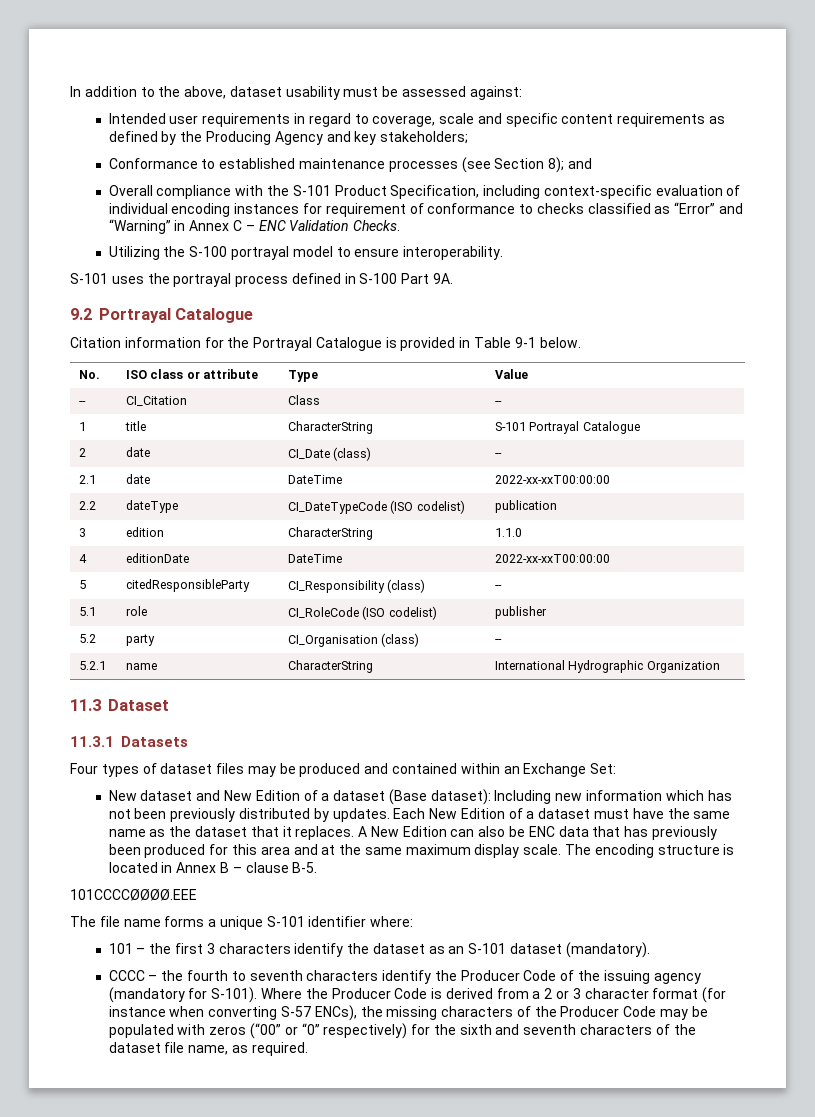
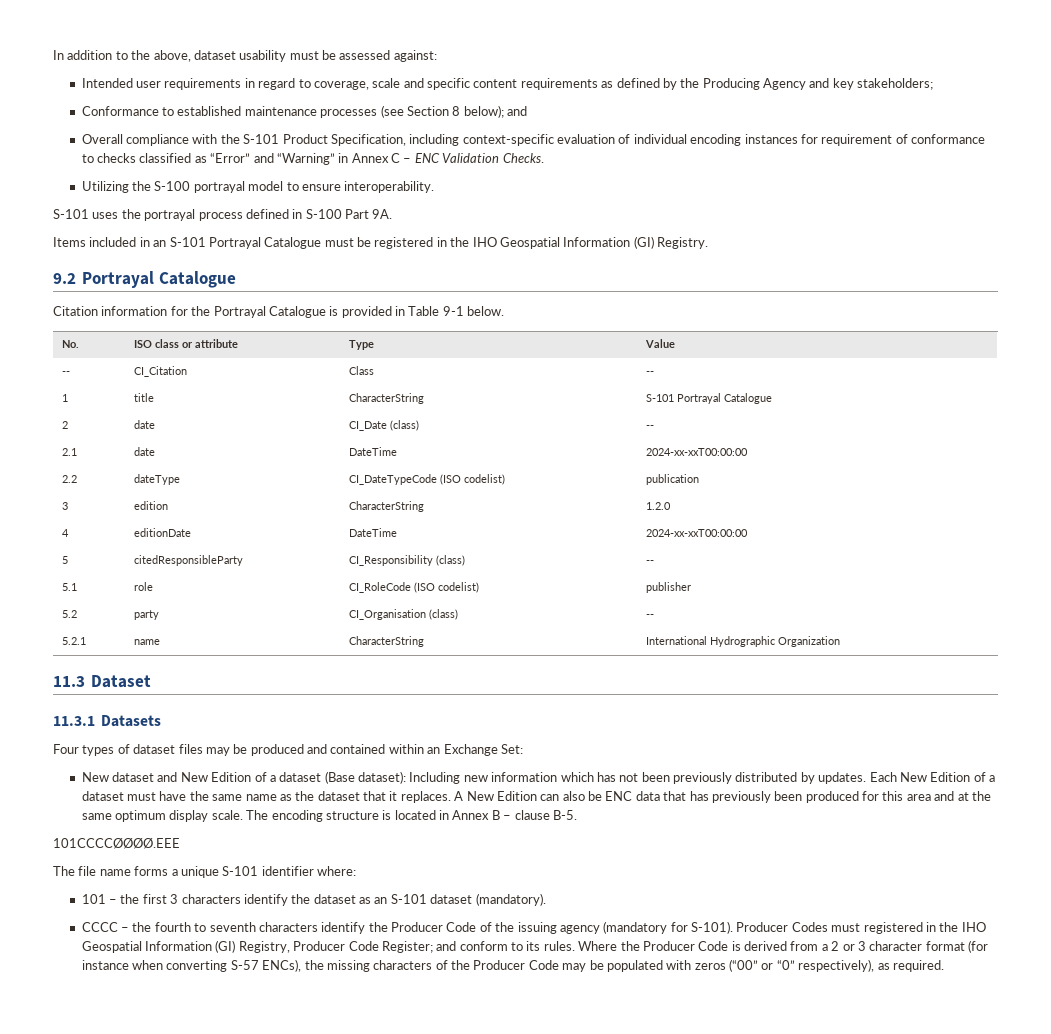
[548,157,565,173] 8); -> [452,105,504,118] 8 below);
(454, 278) none -> [53,236,708,249] // Items included in an S-101 Portrayal Catalogue must be registered in the IHO Geospatial Information (GI) Registry.
[494,475,610,484] 2022-xx-xxT00:00:00 -> [646,448,749,456] 2024-xx-xxT00:00:00
[494,528,522,537] 1.1.0 -> [646,502,672,510] 1.2.0
[494,554,610,563] 2022-xx-xxT00:00:00 -> [646,529,749,537] 2024-xx-xxT00:00:00
[405,844,471,855] maximum -> [115,810,167,822] optimum
(258, 995) none -> [736,922,986,934] [81,940,575,953] Producer Codes must registered in the IHO Geospatial Information (GI) Registry, Producer Code Register; and conform to its rules.
[323,1023,696,1039] [108,1042,229,1055] respectively) for the sixth and seventh characters of the dataset file name, -> [798,959,875,972] respectively),

